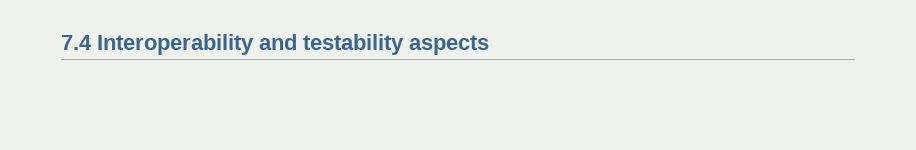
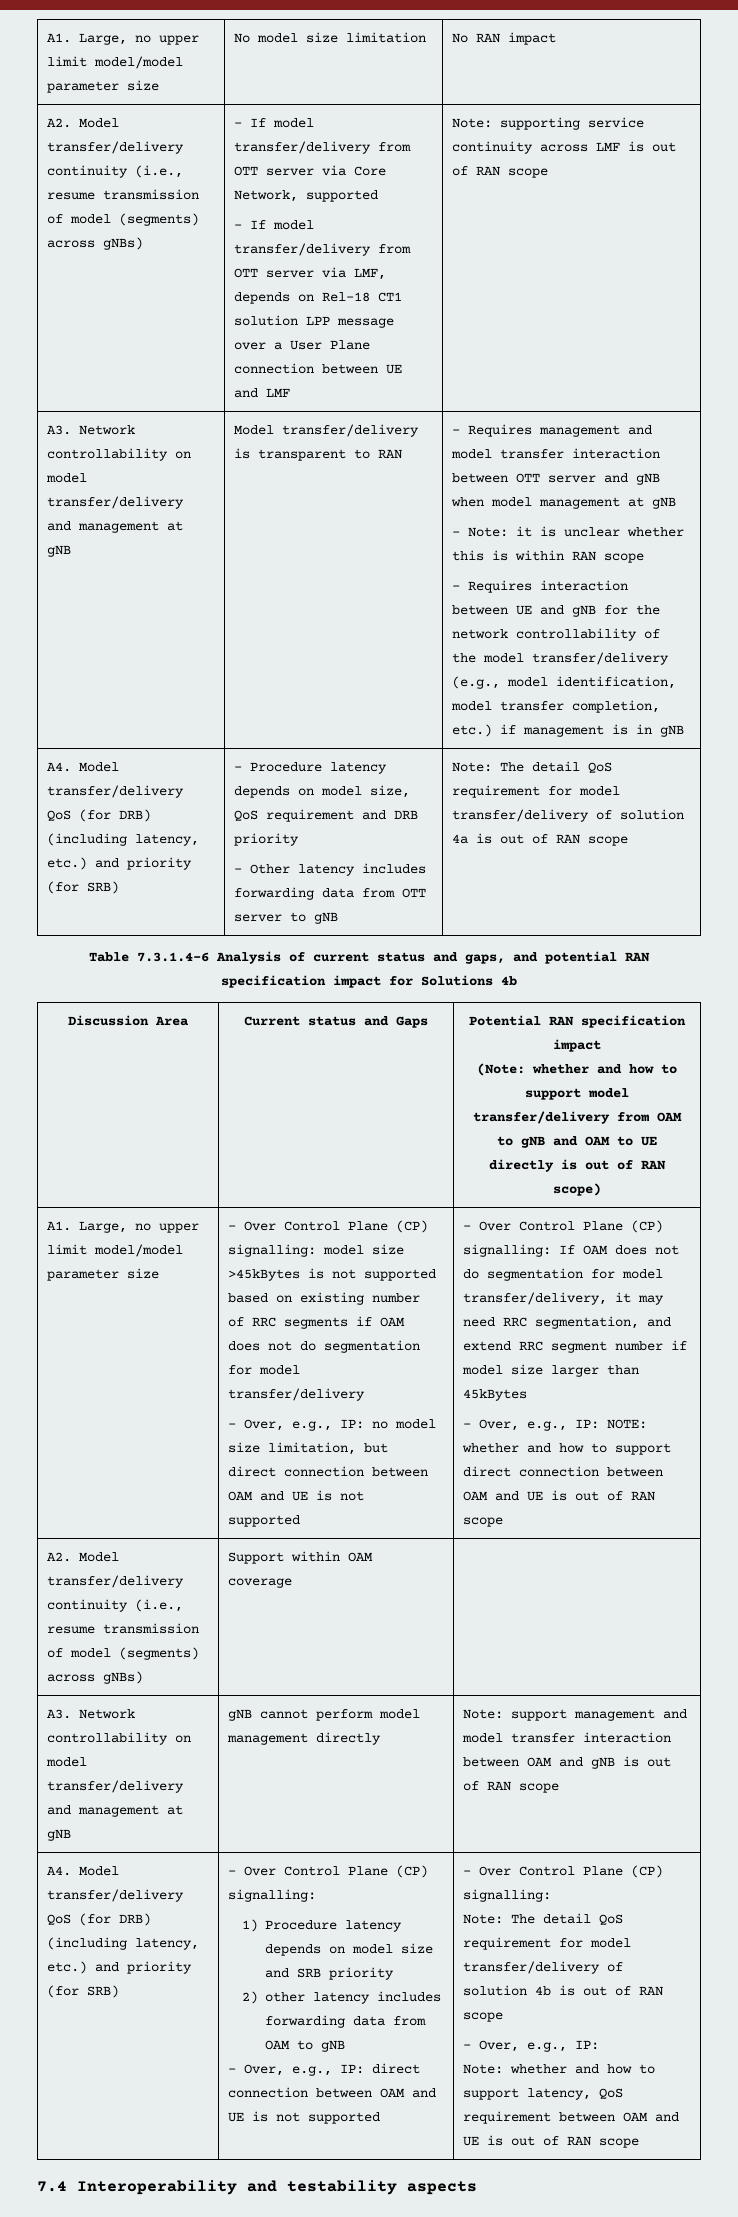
(61, 42) none -> [47,33,200,45] [47,56,184,69] [47,80,160,93] [234,32,427,43] [452,32,557,45] [47,118,120,128] [47,141,185,154] [47,165,184,178] [47,189,200,200] [47,213,200,226] [47,237,144,250] [234,118,315,128] [234,141,412,154] [234,165,387,176] [234,190,379,202] [234,220,315,230] [234,243,412,256] [234,267,387,280] [234,292,403,304] [234,315,395,328] [234,340,371,350] [234,363,403,374] [234,388,291,398] [452,117,645,130] [452,141,677,154] [452,166,549,178] [47,425,136,435] [47,448,192,461] [46,473,88,483] [47,496,185,509] [47,521,184,533] [47,545,72,557] [234,424,420,437] [234,448,403,461] [452,424,653,437] [451,448,661,459] [452,473,661,485] [451,497,677,509] [452,526,685,537] [452,550,645,563] [452,580,629,593] [452,605,661,617] [452,628,661,641] [452,652,670,665] [452,676,677,689] [451,700,661,713] [452,724,685,737] [47,762,120,772] [47,785,185,798] [47,809,152,822] [47,833,200,846] [47,857,193,870] [47,881,120,894] [234,762,388,774] [234,785,411,798] [234,809,419,822] [234,833,300,846] [234,863,427,876] [234,887,427,900] [234,912,339,924] [452,761,613,773] [452,785,621,798] [452,809,685,822] [452,833,629,846] [89,951,650,964] [221,975,517,988] [68,1015,189,1026] [244,1016,428,1028] [469,1015,686,1028] [553,1039,601,1052] [477,1063,677,1076] [525,1088,629,1100] [473,1111,682,1124] [497,1136,657,1148] [489,1159,666,1172] [553,1183,601,1196] [47,1221,200,1233] [47,1244,184,1257] [47,1268,160,1281] [228,1220,429,1233] [228,1244,405,1257] [228,1268,437,1281] [228,1292,421,1305] [228,1316,406,1329] [228,1340,421,1353] [228,1365,301,1375] [228,1388,366,1401] [228,1419,437,1431] [228,1442,389,1455] [228,1466,429,1477] [228,1490,365,1501] [228,1515,301,1527] [463,1220,664,1233] [463,1244,680,1257] [463,1268,664,1281] [463,1292,665,1305] [463,1316,672,1329] [463,1340,688,1353] [462,1364,640,1377] [463,1389,528,1401] [463,1419,648,1431] [462,1443,672,1455] [463,1466,664,1477] [463,1490,656,1501] [463,1517,504,1527] [47,1552,120,1562] [47,1575,185,1588] [47,1599,184,1612] [47,1623,200,1634] [47,1647,200,1660] [47,1671,144,1684] [228,1551,374,1564] [228,1578,293,1588] [47,1709,136,1719] [47,1732,192,1745] [46,1757,88,1767] [47,1780,185,1793] [47,1805,184,1817] [47,1829,72,1841] [228,1709,421,1721] [227,1732,382,1745] [463,1709,688,1721] [462,1732,672,1743] [463,1756,672,1769] [463,1781,560,1793] [47,1866,120,1876] [47,1889,185,1902] [47,1913,152,1926] [47,1937,200,1950] [47,1961,193,1974] [47,1985,120,1998] [228,1865,429,1878] [228,1889,317,1902] [241,1919,402,1932] [264,1943,433,1956] [264,1967,394,1980] [241,1991,441,2004] [264,2015,426,2028] [264,2040,345,2052] [228,2063,421,2076] [228,2087,437,2098] [228,2111,381,2124] [463,1865,664,1878] [463,1889,552,1902] [463,1913,624,1925] [463,1937,632,1950] [463,1961,624,1974] [463,1985,664,1996] [463,2012,504,2022] [463,2040,600,2052] [463,2064,656,2074] [463,2088,624,2100] [463,2111,680,2124] [463,2135,640,2148] A1. Large, no upper limit model/model parameter size | No model size limitation | No RAN impact // A2. Model transfer/delivery continuity (i.e., resume transmission of model (segments) across gNBs) | - If model transfer/delivery from OTT server via Core Network, supported // - If model transfer/delivery from OTT server via LMF, depends on Rel-18 CT1 solution LPP message over a User Plane connection between UE and LMF | Note: supporting service continuity across LMF is out of RAN scope // A3. Network controllability on model transfer/delivery and management at gNB | Model transfer/delivery is transparent to RAN | - Requires management and model transfer interaction between OTT server and gNB when model management at gNB // - Note: it is unclear whether this is within RAN scope // - Requires interaction between UE and gNB for the network controllability of the model transfer/delivery (e.g., model identification, model transfer completion, etc.) if management is in gNB // A4. Model transfer/delivery QoS (for DRB) (including latency, etc.) and priority (for SRB) | - Procedure latency depends on model size, QoS requirement and DRB priority // - Other latency includes forwarding data from OTT server to gNB | Note: The detail QoS requirement for model transfer/delivery of solution 4a is out of RAN scope // Table 7.3.1.4-6 Analysis of current status and gaps, and potential RAN specification impact for Solutions 4b // Discussion Area | Current status and Gaps | Potential RAN specification impact // (Note: whether and how to support model transfer/delivery from OAM to gNB and OAM to UE directly is out of RAN scope) // A1. Large, no upper limit model/model parameter size | - Over Control Plane (CP) signalling: model size >45kBytes is not supported based on existing number of RRC segments if OAM does not do segmentation for model transfer/delivery // - Over, e.g., IP: no model size limitation, but direct connection between OAM and UE is not supported | - Over Control Plane (CP) signalling: If OAM does not do segmentation for model transfer/delivery, it may need RRC segmentation, and extend RRC segment number if model size larger than 45kBytes // - Over, e.g., IP: NOTE: whether and how to support direct connection between OAM and UE is out of RAN scope // A2. Model transfer/delivery continuity (i.e., resume transmission of model (segments) across gNBs) | Support within OAM coverage | // A3. Network controllability on model transfer/delivery and management at gNB | gNB cannot perform model management directly | Note: support management and model transfer interaction between OAM and gNB is out of RAN scope // A4. Model transfer/delivery QoS (for DRB) (including latency, etc.) and priority (for SRB) | - Over Control Plane (CP) signalling: // 1) Procedure latency depends on model size and SRB priority // 2) other latency includes forwarding data from OAM to gNB // - Over, e.g., IP: direct connection between OAM and UE is not supported | - Over Control Plane (CP) signalling: // Note: The detail QoS requirement for model transfer/delivery of solution 4b is out of RAN scope // - Over, e.g., IP: // Note: whether and how to support latency, QoS requirement between OAM and UE is out of RAN scope //

